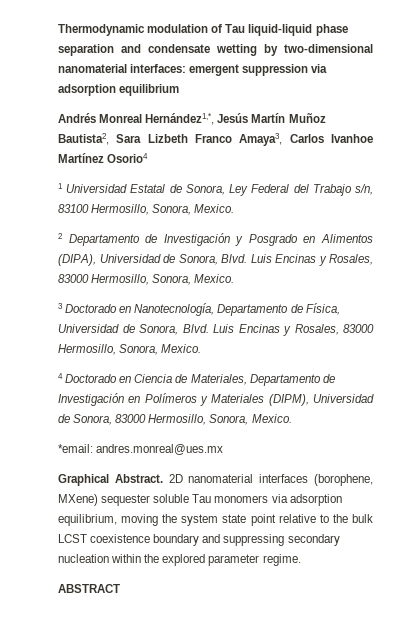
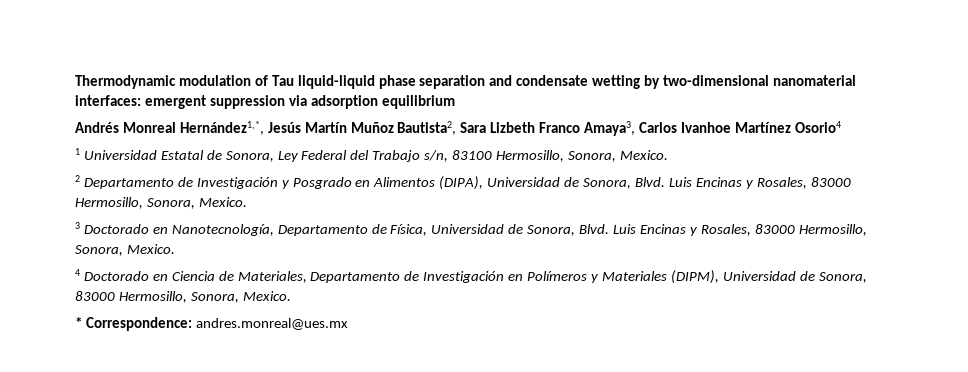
[58,444,93,453] *email: -> [75,317,192,331] * Correspondence:
[58,474,373,486] [58,494,342,506] [58,514,373,526] [58,534,340,546] [58,554,301,566] [58,584,120,593] // Graphical Abstract. 2D nanomaterial interfaces (borophene, MXene) sequester soluble Tau monomers via adsorption equilibrium, moving the system state point relative to the bulk LCST coexistence boundary and suppressing secondary nucleation within the explored parameter regime. // ABSTRACT -> (348, 324) none

